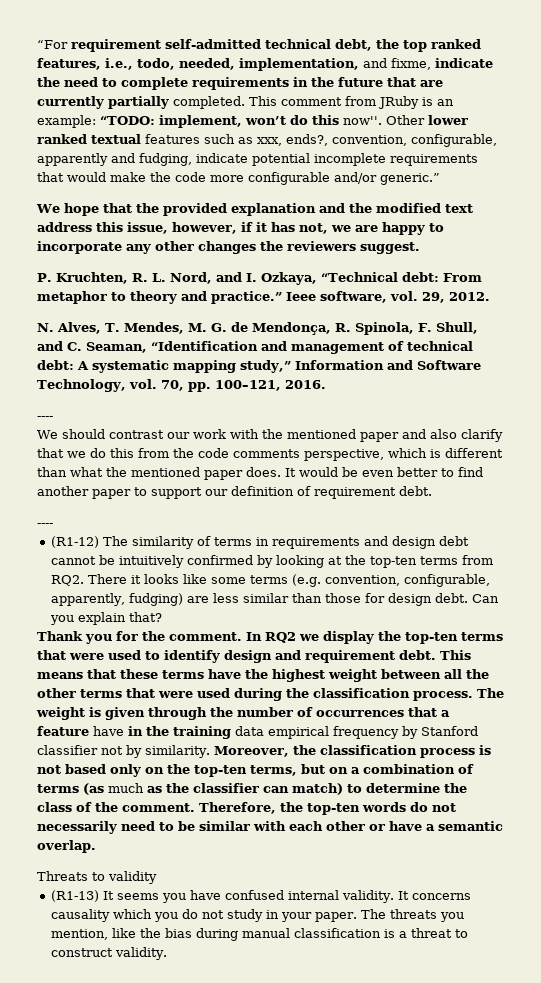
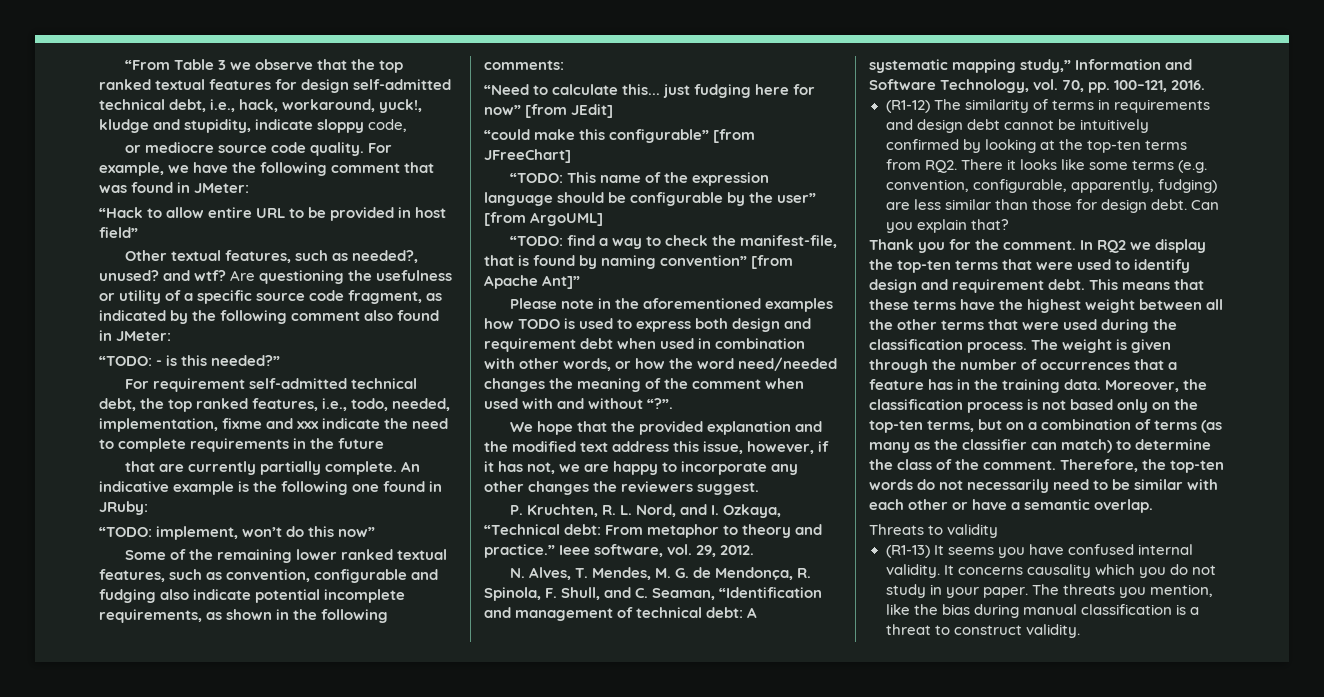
[37,40,68,49] “For -> [124,59,403,73] [99,79,452,93] [99,99,423,113] [99,119,408,133] [124,142,392,156] [99,162,435,176] [99,182,250,193] [99,207,447,221] [99,227,138,238] [124,250,418,263] [99,270,453,284] [99,290,443,304] [99,310,440,324] [99,330,172,341] [99,355,281,366] [124,379,149,389] “From Table 3 we observe that the top ranked textual features for design self-admitted technical debt, i.e., hack, workaround, yuck!, kludge and stupidity, indicate sloppy code, // or mediocre source code quality. For example, we have the following comment that was found in JMeter: // “Hack to allow entire URL to be provided in host field” // Other textual features, such as needed?, unused? and wtf? Are questioning the usefulness or utility of a specific source code fragment, as indicated by the following comment also found in JMeter: // “TODO: - is this needed?” // For
[363,58,431,70] and fixme, -> [222,418,320,429] fixme and xxx
(383, 82) none -> (385, 443) //
[173,96,454,109] [37,115,96,128] completed. This comment from JRuby is an example: -> [324,461,420,475] [99,481,443,495] [99,501,148,515] complete. An indicative example is the following one found in JRuby: //
[343,115,425,125] now''. Other -> [338,527,376,537] [124,549,292,563] now” // Some of the remaining
[145,134,497,147] [37,153,478,166] [37,172,440,185] features such as xxx, ends?, convention, configurable, apparently and fudging, indicate potential incomplete requirements that would make the code more configurable and/or generic.” -> [99,569,439,583] [99,589,406,603] [99,609,389,623] [484,60,564,70] [484,84,816,98] [484,104,614,118] [484,129,756,143] [484,149,571,163] [509,172,769,186] [484,192,817,206] [484,212,604,226] [509,235,837,249] [484,255,794,269] [484,275,581,289] [509,298,833,312] [484,318,812,332] [484,338,806,352] [484,357,838,371] [484,378,805,392] [484,398,674,409] features, such as convention, configurable and fudging also indicate potential incomplete requirements, as shown in the following comments: // “Need to calculate this... just fudging here for now” [from JEdit] // “could make this configurable” [from JFreeChart] // “TODO: This name of the expression language should be configurable by the user” [from ArgoUML] // “TODO: find a way to check the manifest-file, that is found by naming convention” [from Apache Ant]” // Please note in the aforementioned examples how TODO is used to express both design and requirement debt when used in combination with other words, or how the word need/needed changes the meaning of the comment when used with and without “?”.
[37,416,53,420] [37,429,503,442] [37,448,503,461] [37,467,483,480] [37,486,432,499] [37,523,53,527] // ---- // We should contrast our work with the mentioned paper and also clarify that we do this from the code comments perspective, which is different than what the mentioned paper does. It would be even better to find another paper to support our definition of requirement debt. // ---- -> (1206, 85) none
[93,726,124,736] have -> [928,379,954,390] has
[235,726,478,739] [37,745,210,758] data empirical frequency by Stanford classifier not by similarity. -> [1064,379,1102,390] data.
[108,783,144,793] much -> [869,442,910,453] many

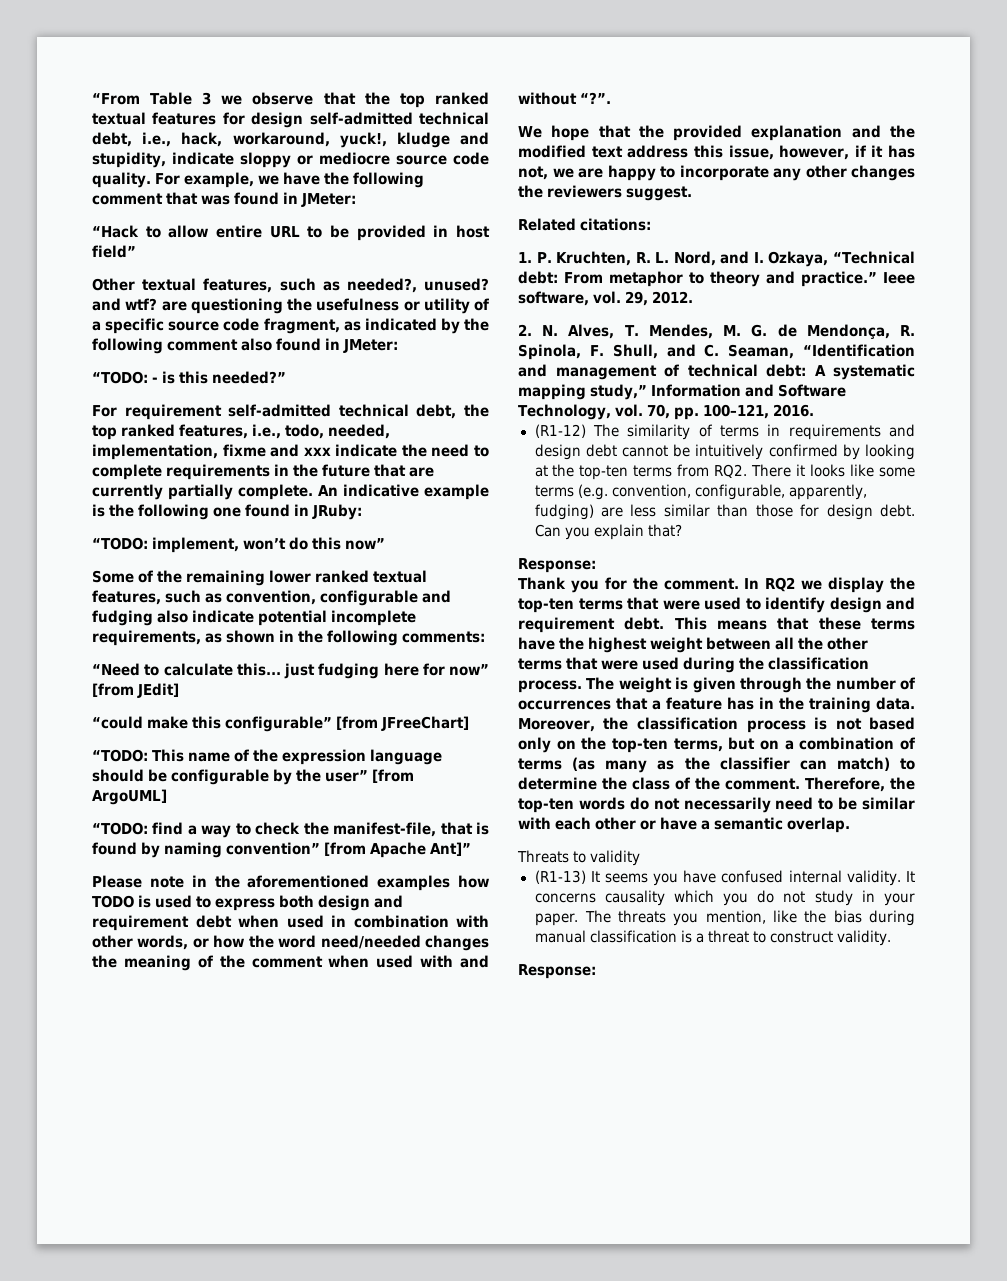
[368,119,408,132] code, // -> (291, 160) none
[230,270,256,281] Are -> [161,301,187,311] are
(385, 443) // -> (371, 470) none
(760, 488) none -> [518,218,652,231] [518,252,532,263] Related citations: // 1.
(755, 550) none -> [518,324,532,336] 2.
(1009, 224) none -> [518,558,596,573] // Response:
(1080, 631) none -> [518,964,596,979] // Response:

